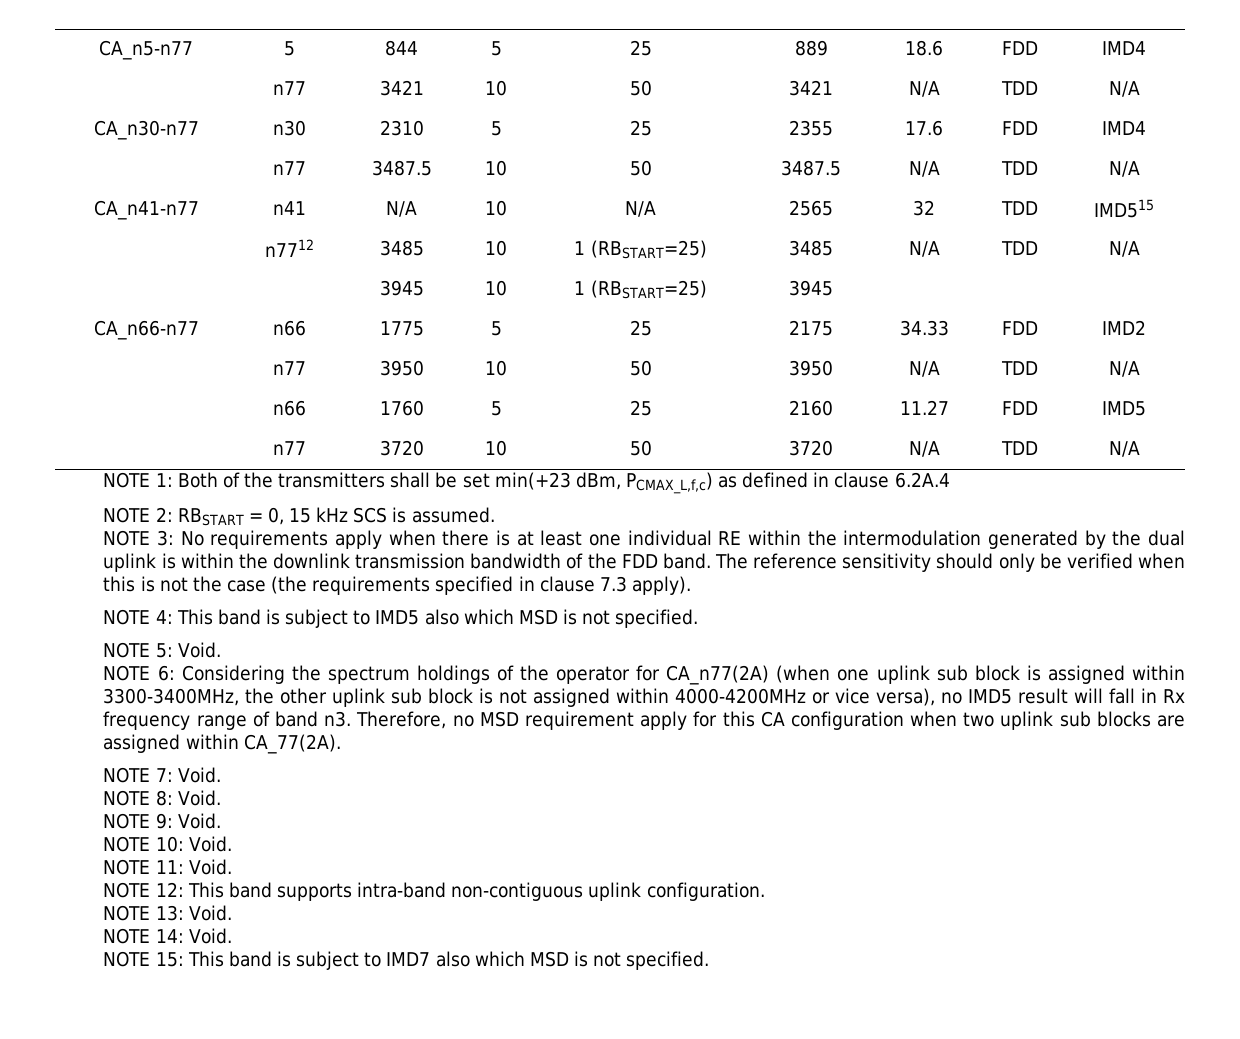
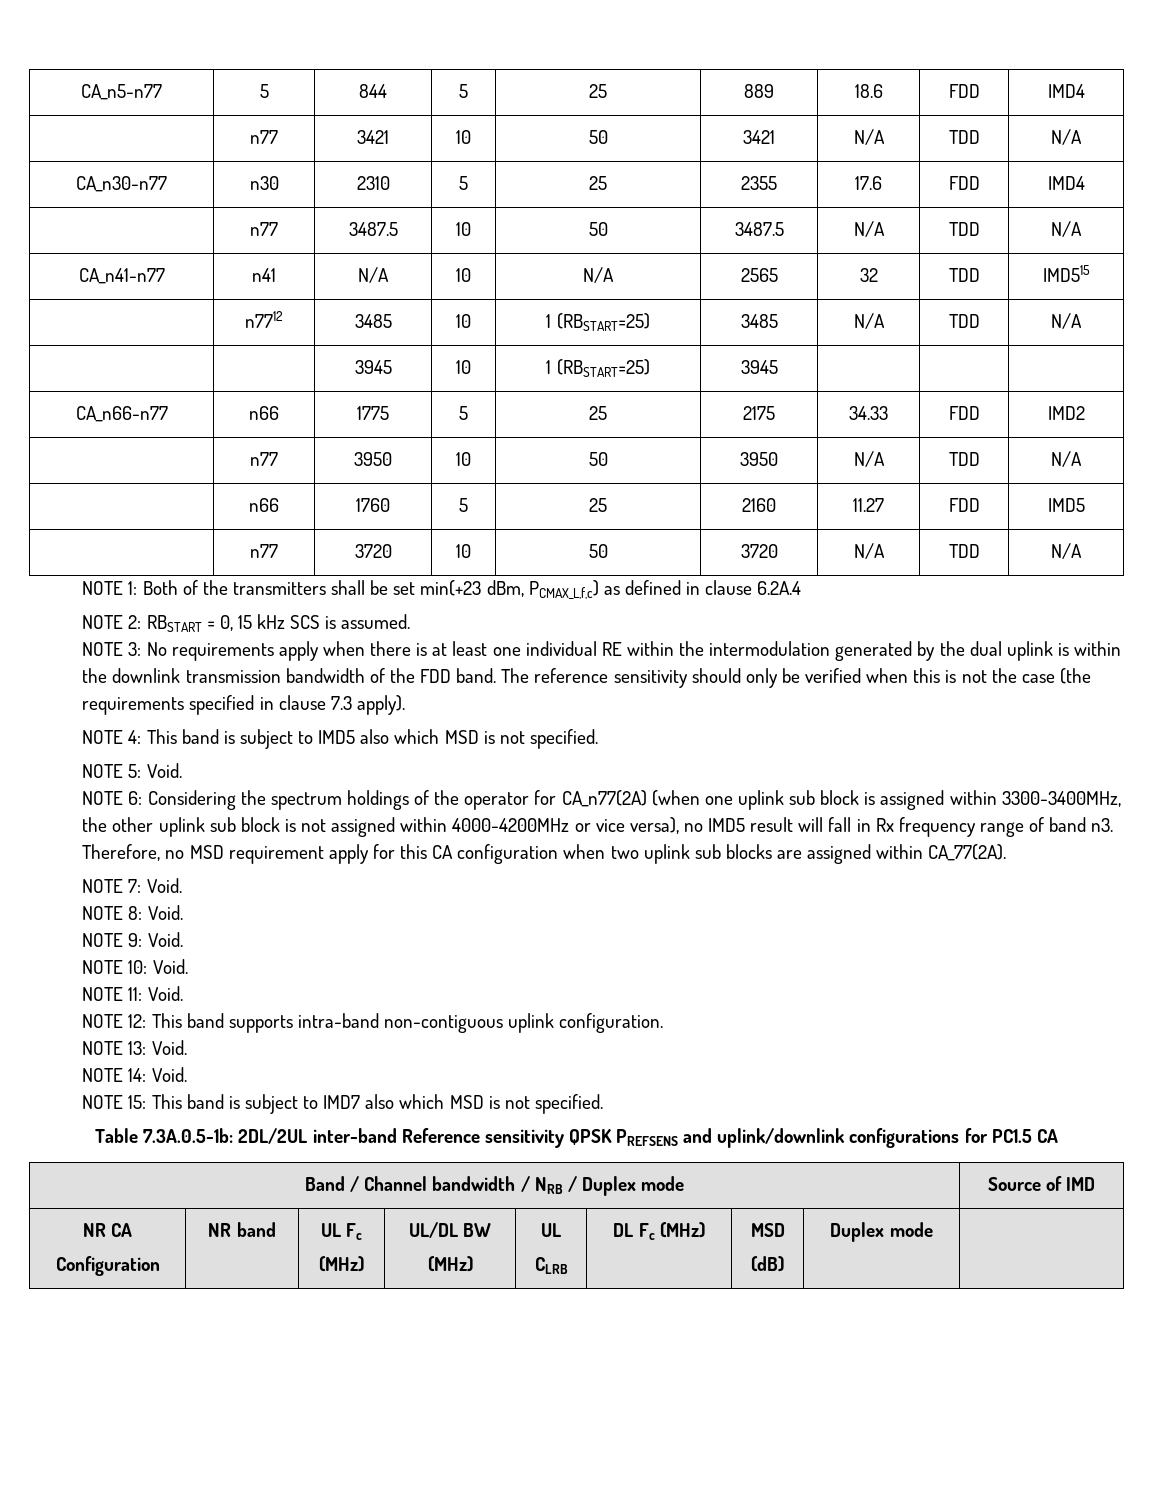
(710, 960) none -> [95,1128,1058,1148] [304,1176,685,1196] [987,1176,1096,1191] [82,1223,133,1237] [55,1256,160,1276] [208,1222,276,1237] [320,1223,363,1240] [319,1256,364,1272] [408,1222,492,1238] [427,1256,473,1272] [541,1223,561,1237] [534,1257,568,1274] [613,1222,705,1240] [750,1223,785,1237] [751,1256,784,1272] [830,1222,933,1242] // Table 7.3A.0.5-1b: 2DL/2UL inter-band Reference sensitivity QPSK PREFSENS and uplink/downlink configurations for PC1.5 CA // Band / Channel bandwidth / NRB / Duplex mode | Source of IMD // NR CA // Configuration | NR band | UL Fc // (MHz) | UL/DL BW // (MHz) | UL // CLRB | DL Fc (MHz) | MSD // (dB) | Duplex mode |

